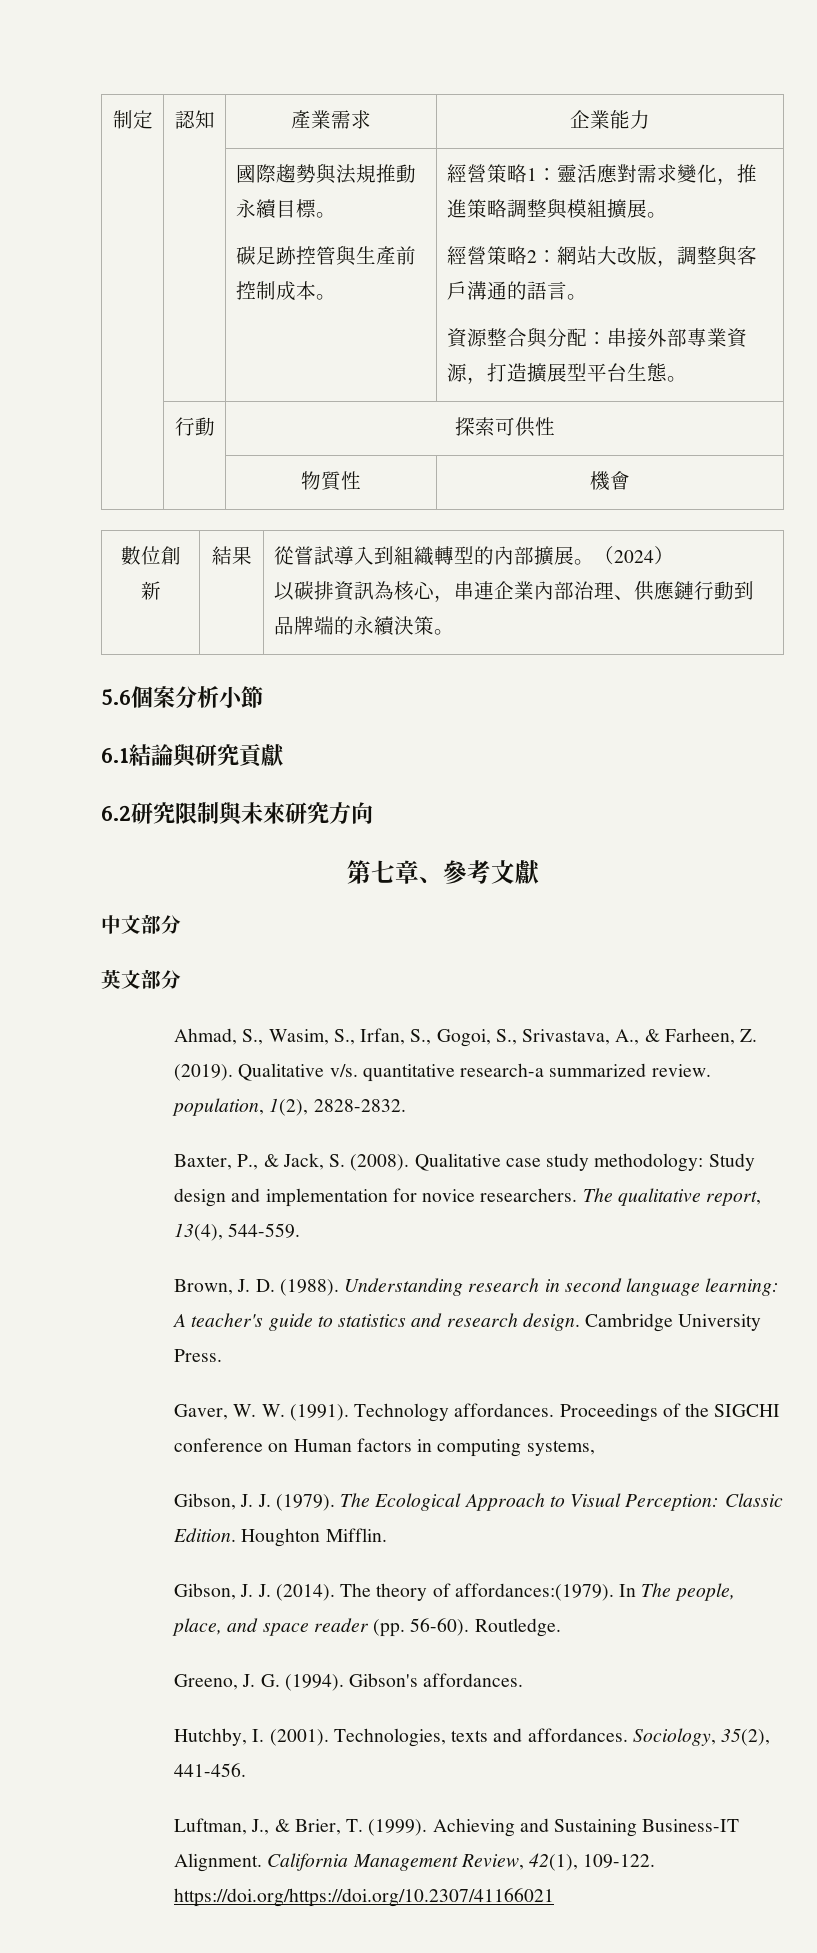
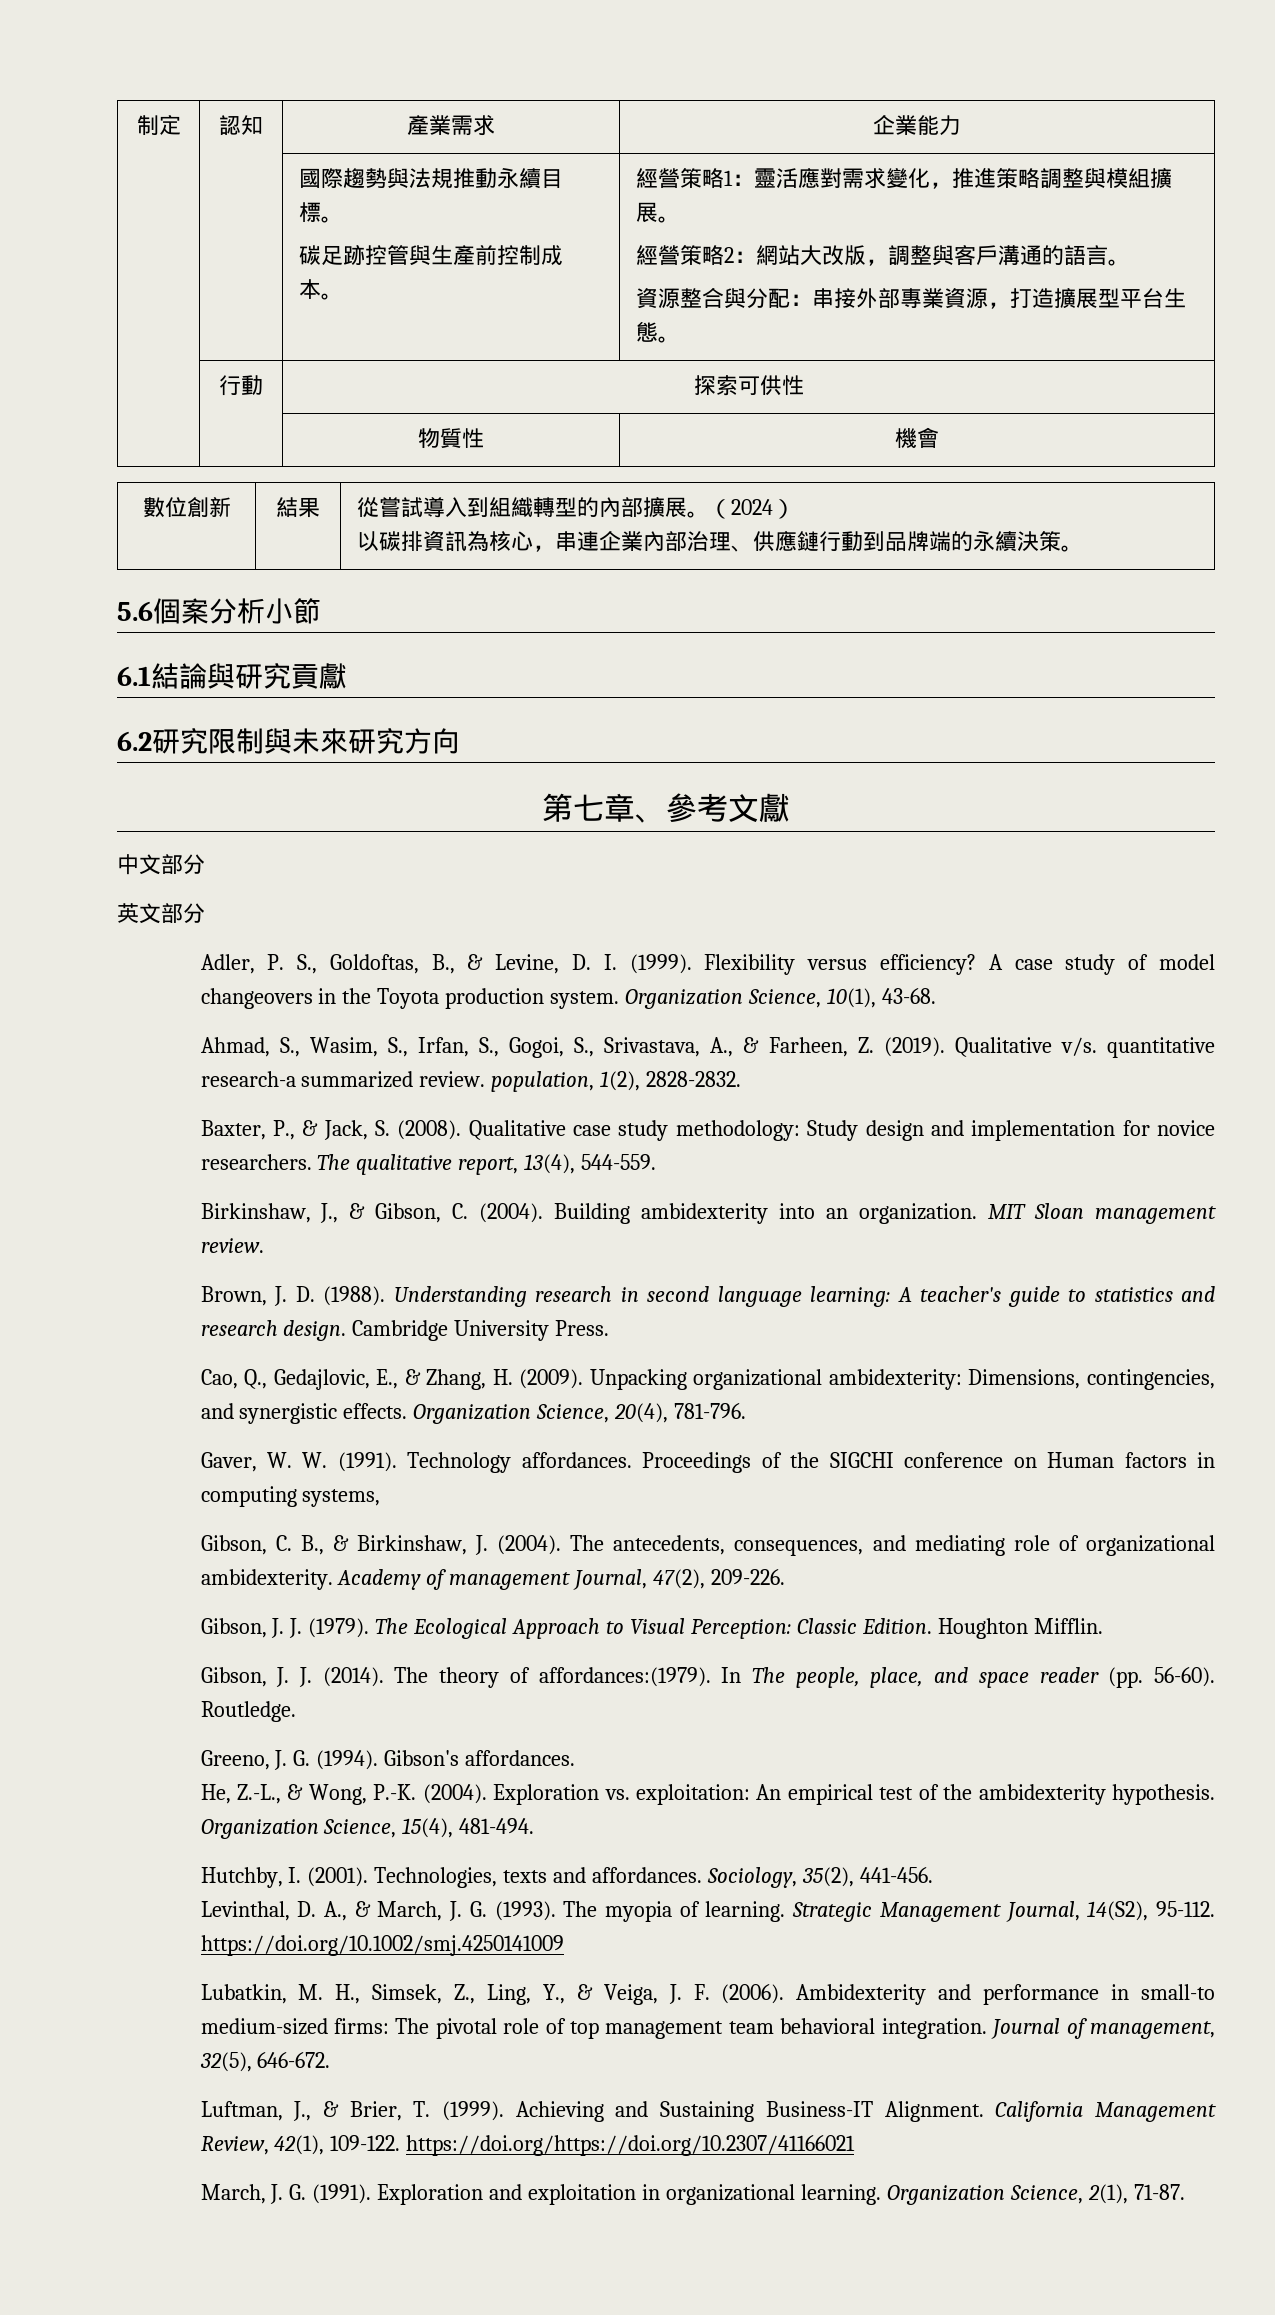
(181, 979) none -> [200,954,1216,975] [200,988,936,1009] // Adler, P. S., Goldoftas, B., & Levine, D. I. (1999). Flexibility versus efficiency? A case study of model changeovers in the Toyota production system. Organization Science, 10(1), 43-68.
(301, 1230) none -> [200,1203,1216,1224] [200,1238,264,1253] // Birkinshaw, J., & Gibson, C. (2004). Building ambidexterity into an organization. MIT Sloan management review.
(223, 1355) none -> [200,1369,1215,1390] [200,1403,747,1424] // Cao, Q., Gedajlovic, E., & Zhang, H. (2009). Unpacking organizational ambidexterity: Dimensions, contingencies, and synergistic effects. Organization Science, 20(4), 781-796.
(595, 1448) none -> [200,1535,1215,1556] [200,1569,786,1590] // Gibson, C. B., & Birkinshaw, J. (2004). The antecedents, consequences, and mediating role of organizational ambidexterity. Academy of management Journal, 47(2), 209-226.
(524, 1680) none -> [200,1784,1215,1805] [200,1818,535,1839] // He, Z.-L., & Wong, P.-K. (2004). Exploration vs. exploitation: An empirical test of the ambidexterity hypothesis. Organization Science, 15(4), 481-494.
(247, 1770) none -> [200,1901,1215,1922] [200,1935,564,1956] [200,1984,1215,2005] [200,2018,1215,2039] [199,2052,331,2072] // Levinthal, D. A., & March, J. G. (1993). The myopia of learning. Strategic Management Journal, 14(S2), 95-112. https://doi.org/10.1002/smj.4250141009 // Lubatkin, M. H., Simsek, Z., Ling, Y., & Veiga, J. F. (2006). Ambidexterity and performance in small-to medium-sized firms: The pivotal role of top management team behavioral integration. Journal of management, 32(5), 646-672.
(555, 1897) none -> [200,2184,1185,2205] // March, J. G. (1991). Exploration and exploitation in organizational learning. Organization Science, 2(1), 71-87.

